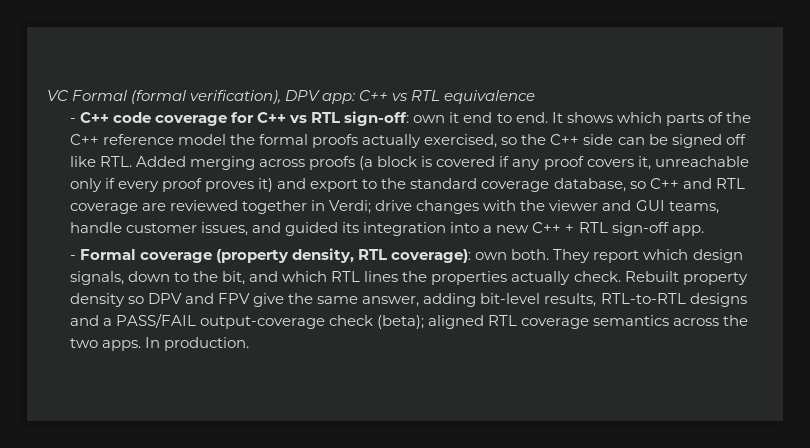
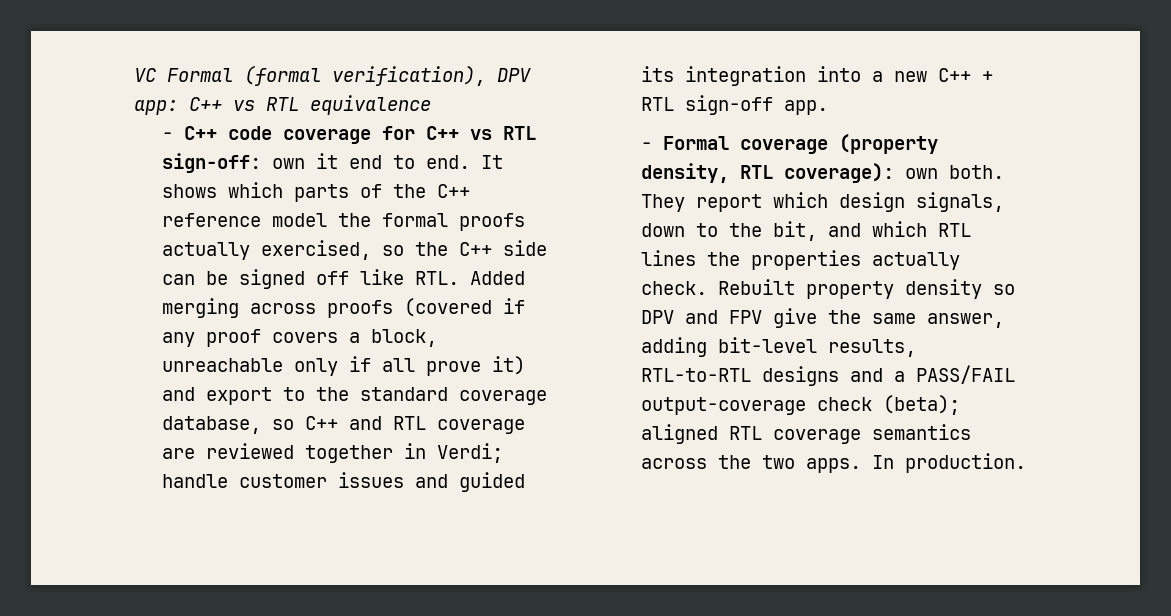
[359,156,496,170] (a block is covered -> [404,298,493,317] (covered
[637,156,651,170] it, -> [349,329,438,347] a block,
[118,178,255,192] every proof proves -> [382,358,482,376] all prove
[375,200,719,214] drive changes with the viewer and GUI teams, -> (504, 453) none
[201,222,249,236] issues, -> [338,472,405,488] issues

